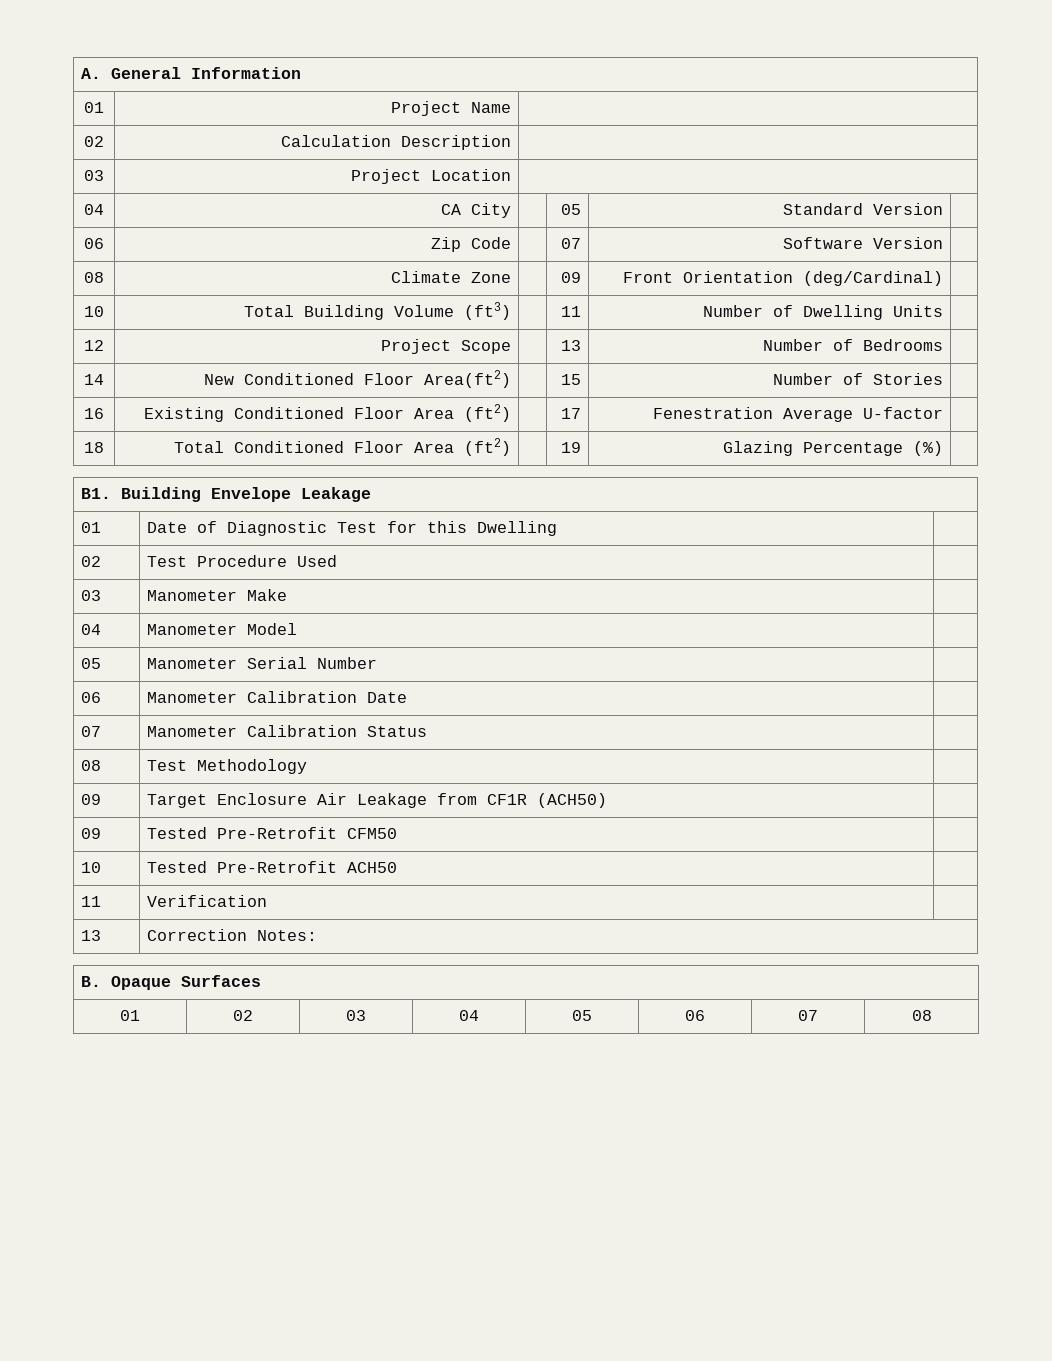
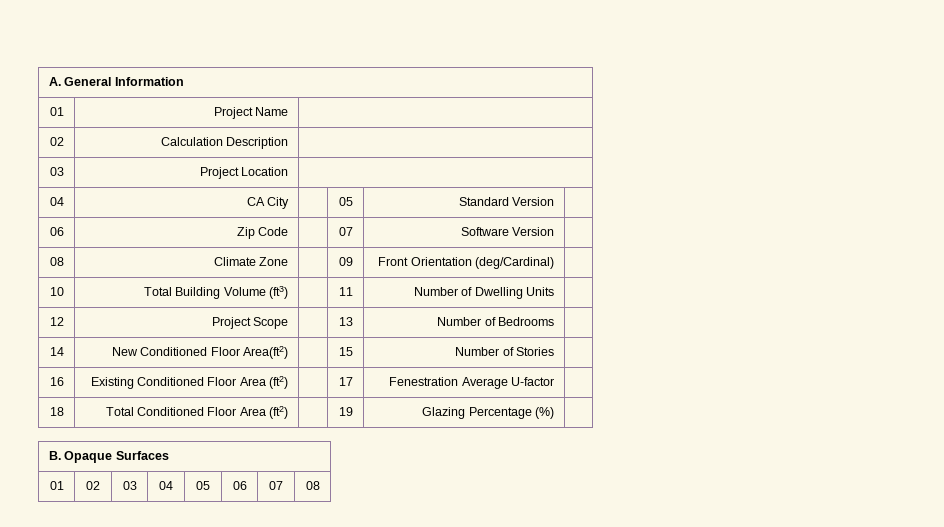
[81,487,372,502] [81,522,102,533] [147,521,558,536] [81,556,102,567] [147,555,338,567] [81,590,102,601] [147,589,288,601] [81,624,102,635] [147,623,298,635] [81,658,102,669] [147,657,378,669] [81,692,102,703] [147,691,408,703] [81,726,102,737] [147,725,428,737] [81,760,102,771] [147,759,308,774] [81,794,102,805] [147,793,608,808] [81,828,102,839] [147,827,398,839] [81,862,102,873] [147,861,398,873] [81,896,102,907] [147,895,268,907] [81,930,102,941] [147,929,318,941] // B1. Building Envelope Leakage // 01 | Date of Diagnostic Test for this Dwelling | // 02 | Test Procedure Used | // 03 | Manometer Make | // 04 | Manometer Model | // 05 | Manometer Serial Number | // 06 | Manometer Calibration Date | // 07 | Manometer Calibration Status | // 08 | Test Methodology | // 09 | Target Enclosure Air Leakage from CF1R (ACH50) | // 09 | Tested Pre-Retrofit CFM50 | // 10 | Tested Pre-Retrofit ACH50 | // 11 | Verification | // 13 | Correction Notes: -> (555, 413) none

